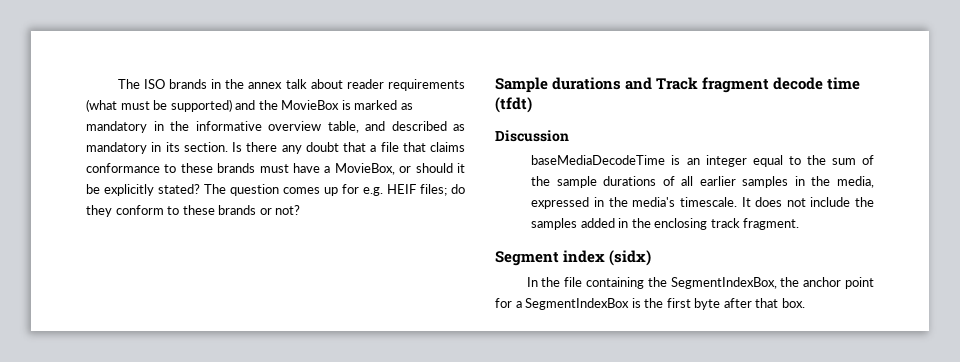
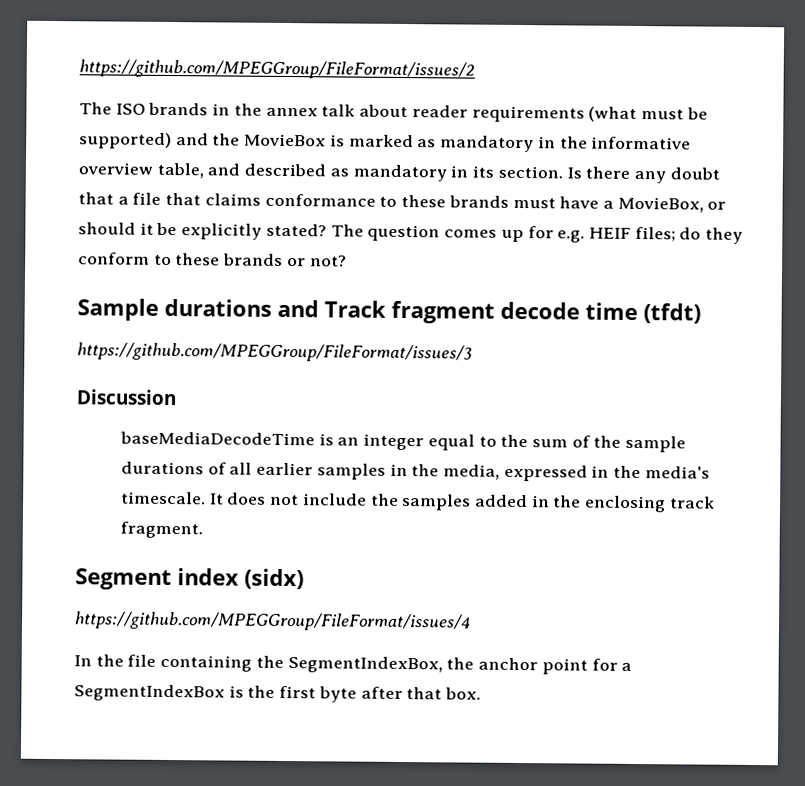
(117, 84) none -> [79,59,475,80] https://github.com/MPEGGroup/FileFormat/issues/2 //
(532, 105) none -> [77,342,473,363] // https://github.com/MPEGGroup/FileFormat/issues/3
(652, 258) none -> [74,611,471,632] // https://github.com/MPEGGroup/FileFormat/issues/4

